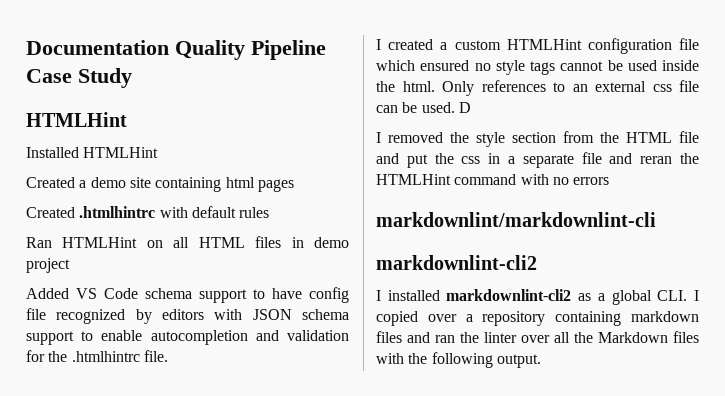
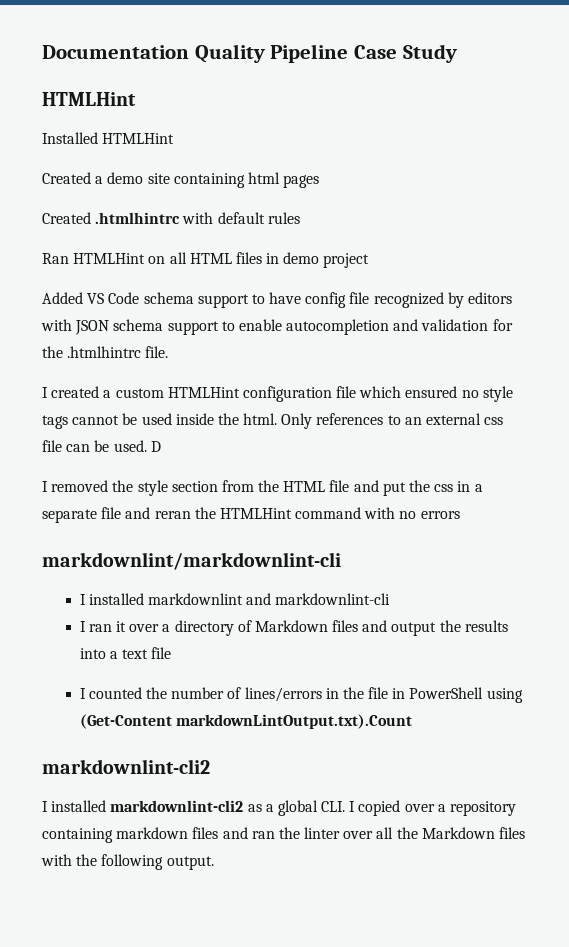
(656, 219) none -> [79,593,391,605] [79,620,508,636] [79,647,172,659] [79,687,523,703] [79,714,412,729] // I installed markdownlint and markdownlint-cli // I ran it over a directory of Markdown files and output the results into a text file // I counted the number of lines/errors in the file in PowerShell using (Get-Content markdownLintOutput.txt).Count

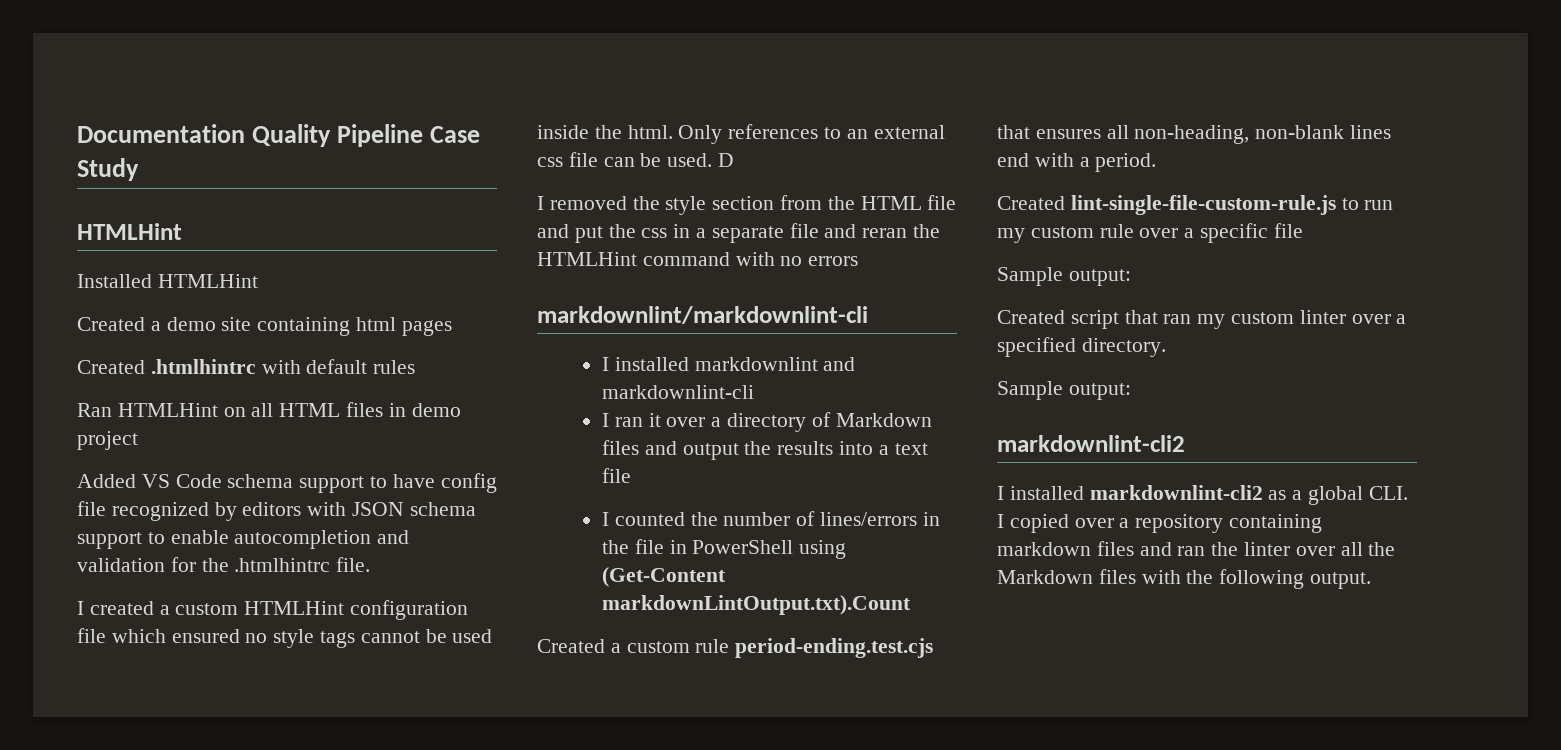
(412, 721) none -> [537,638,934,658] [997,125,1392,144] [997,153,1157,172] [997,195,1394,215] [997,223,1303,243] [997,267,1131,286] [997,310,1407,329] [997,337,1166,357] [997,381,1131,400] // Created a custom rule period-ending.test.cjs that ensures all non-heading, non-blank lines end with a period. // Created lint-single-file-custom-rule.js to run my custom rule over a specific file // Sample output: // Created script that ran my custom linter over a specified directory. // Sample output:

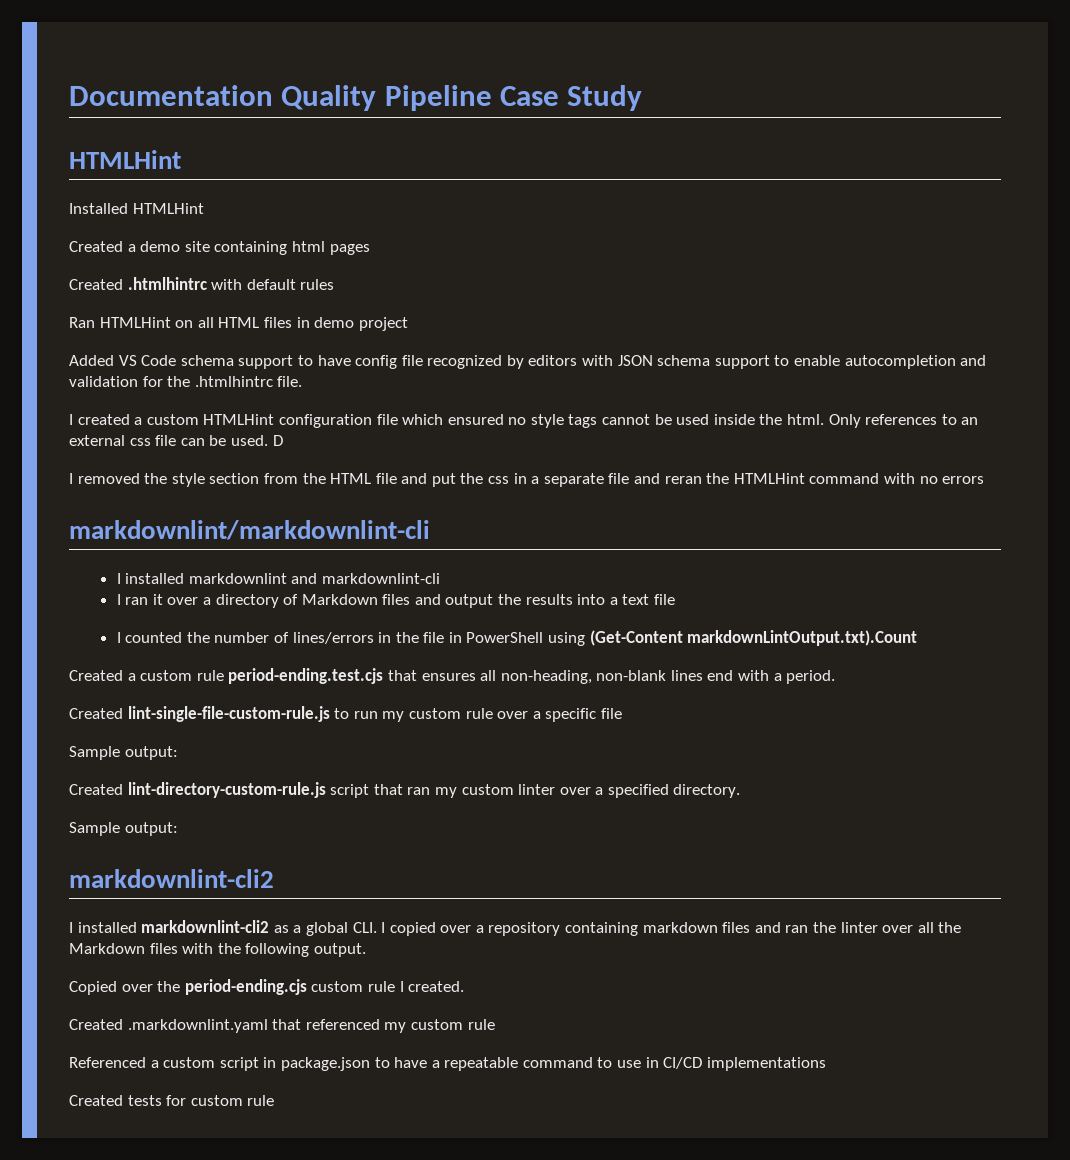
(1065, 317) none -> [127,782,326,798] lint-directory-custom-rule.js
(1372, 580) none -> [69,979,465,995] [69,1019,495,1033] [69,1057,826,1071] [69,1095,275,1106] // Copied over the period-ending.cjs custom rule I created. // Created .markdownlint.yaml that referenced my custom rule // Referenced a custom script in package.json to have a repeatable command to use in CI/CD implementations // Created tests for custom rule

